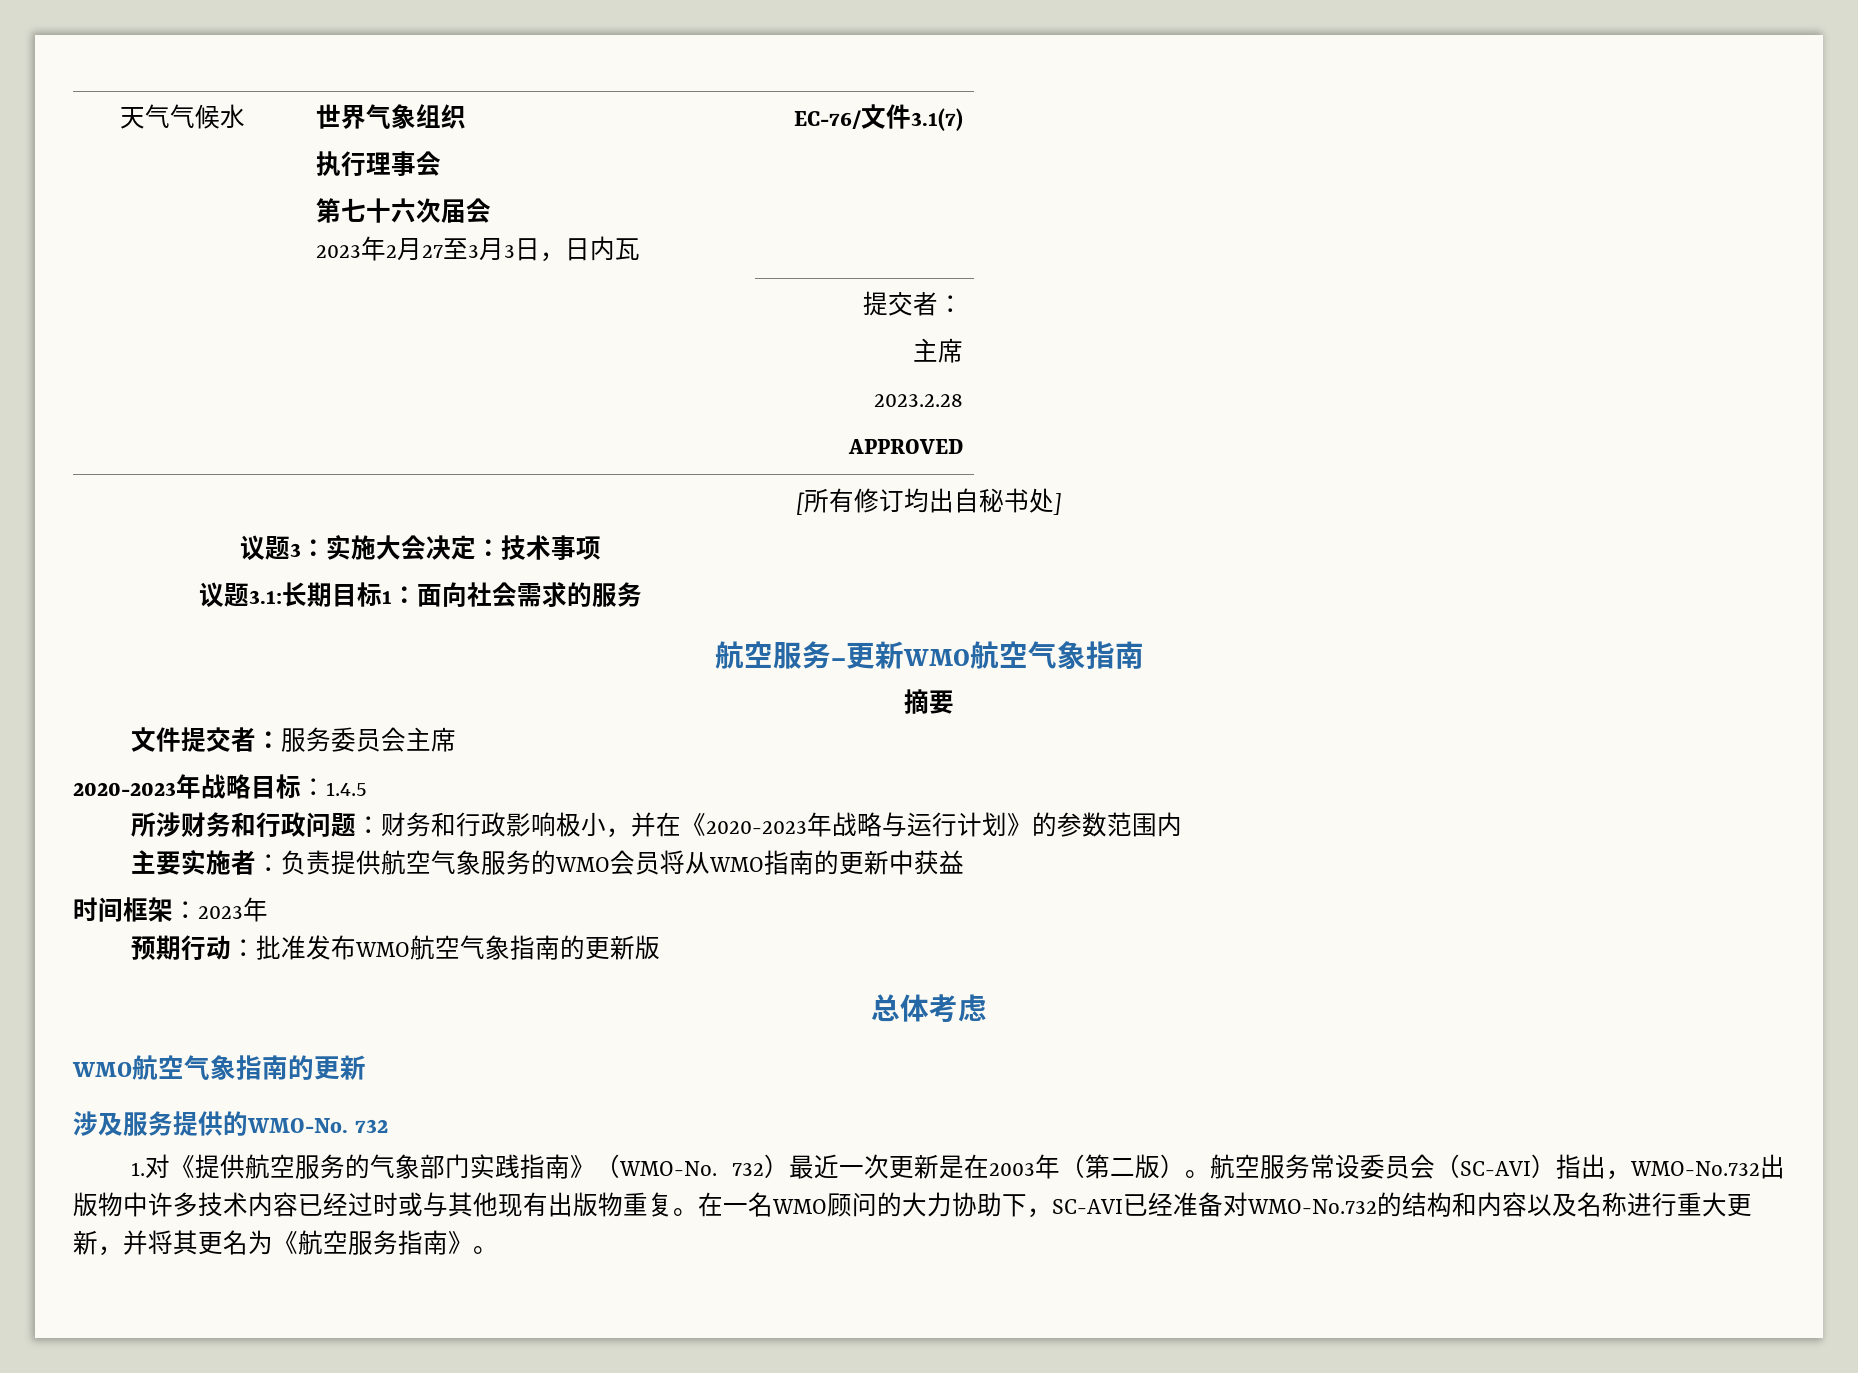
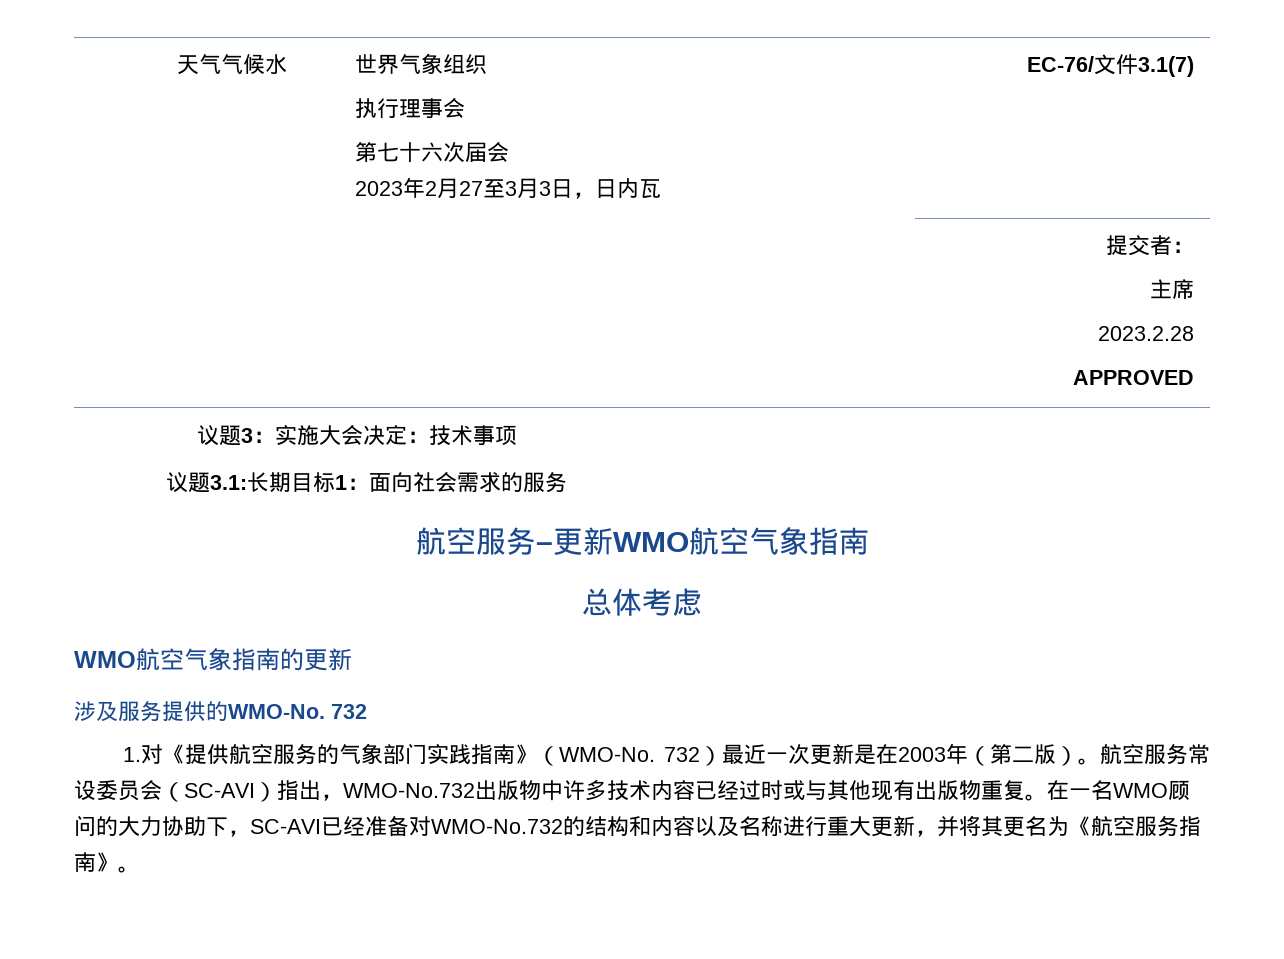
[796,488,1062,515] // [所有修订均出自秘书处] -> (1194, 377) none
[904,689,954,714] [131,727,457,752] [73,774,367,799] [131,812,1183,838] [131,850,965,875] [73,897,268,922] [131,935,661,961] // 摘要 // 文件提交者：服务委员会主席 // 2020-2023年战略目标：1.4.5 // 所涉财务和行政问题：财务和行政影响极小，并在《2020-2023年战略与运行计划》的参数范围内 // 主要实施者：负责提供航空气象服务的WMO会员将从WMO指南的更新中获益 // 时间框架：2023年 // 预期行动：批准发布WMO航空气象指南的更新版 -> (869, 541) none

